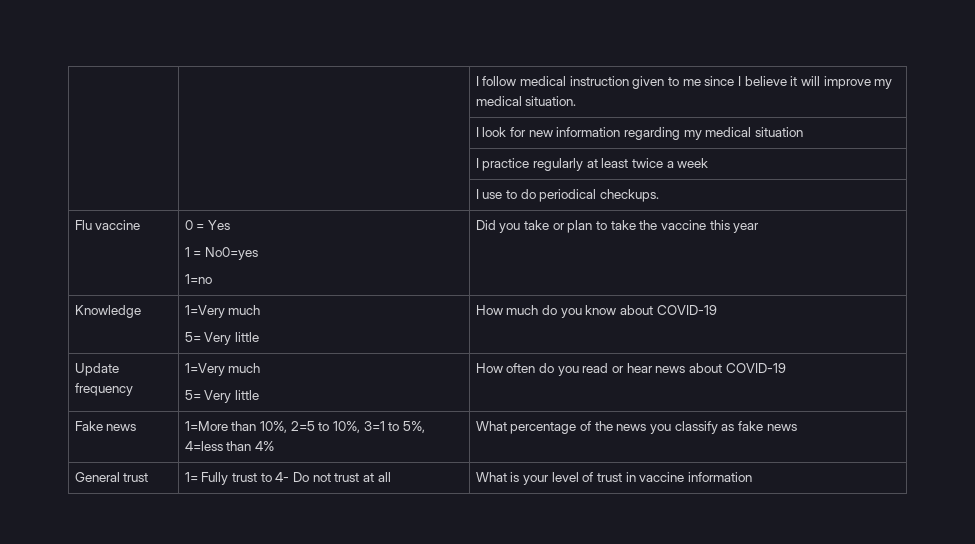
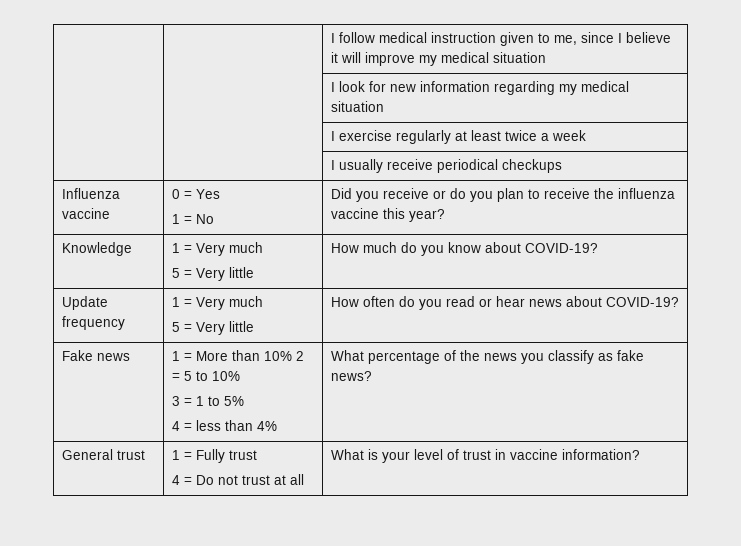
[682,79,701,86] me -> [553,35,577,45] me,
[525,96,577,106] situation. -> [492,52,546,63] situation
[482,158,530,171] practice -> [338,130,392,141] exercise
[482,189,660,202] [74,220,92,230] use to do periodical checkups. // Flu -> [338,159,562,173] [61,188,120,199] usually receive periodical checkups // Influenza
[205,247,259,260] [184,274,212,284] No0=yes // 1=no -> [195,214,214,224] No
[524,220,658,233] take or plan to take the -> [382,188,675,202] receive or do you plan to receive the influenza
[733,223,760,233] year -> [408,209,445,222] year?
[184,305,261,318] [184,332,201,342] 1=Very much // 5= -> [171,242,263,256] [171,268,192,278] 1 = Very much // 5 =
[656,305,717,315] COVID-19 -> [524,243,598,253] COVID-19?
[184,363,261,376] [184,390,201,400] 1=Very much // 5= -> [171,296,263,310] [171,322,192,332] 1 = Very much // 5 =
[725,363,786,373] COVID-19 -> [605,297,679,307] COVID-19?
[184,421,425,433] [184,441,223,451] 1=More than 10%, 2=5 to 10%, 3=1 to 5%, 4=less -> [171,350,304,361] [171,371,240,381] [171,396,244,406] [171,420,221,431] 1 = More than 10% 2 = 5 to 10% // 3 = 1 to 5% // 4 = less
[766,424,797,431] news -> [330,371,372,381] news?
[184,472,198,482] 1= -> [171,450,192,460] 1 =
[260,472,290,482] to 4- -> [171,475,192,485] // 4 =
[687,472,752,482] information -> [561,449,640,460] information?

